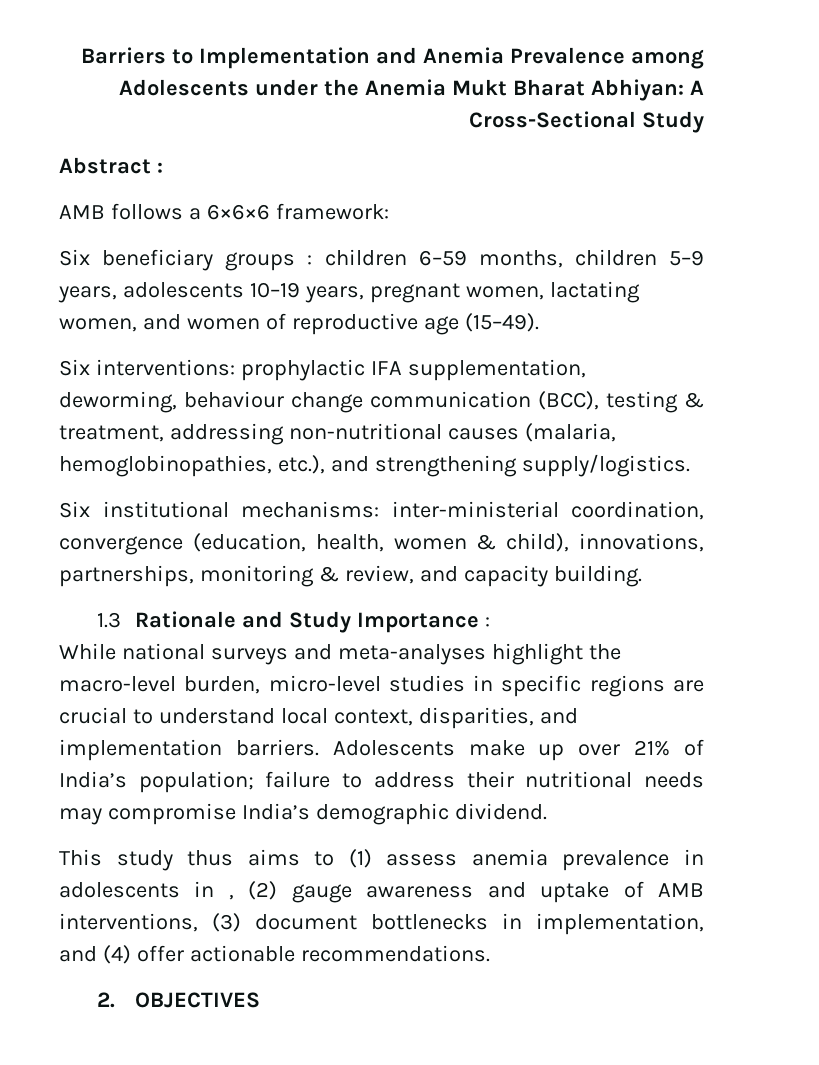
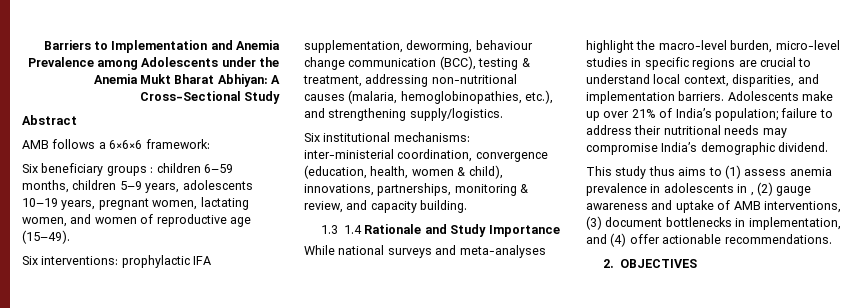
[156,162,163,173] : -> (77, 120) none
(121, 620) none -> [344,225,363,234] 1.4
[484,617,490,627] : -> (560, 231) none

